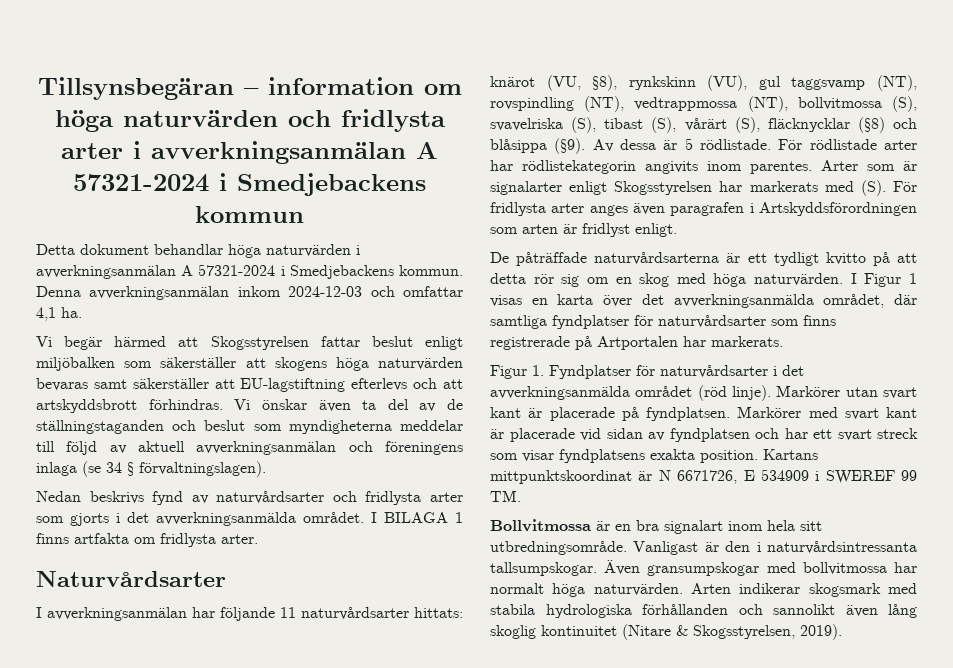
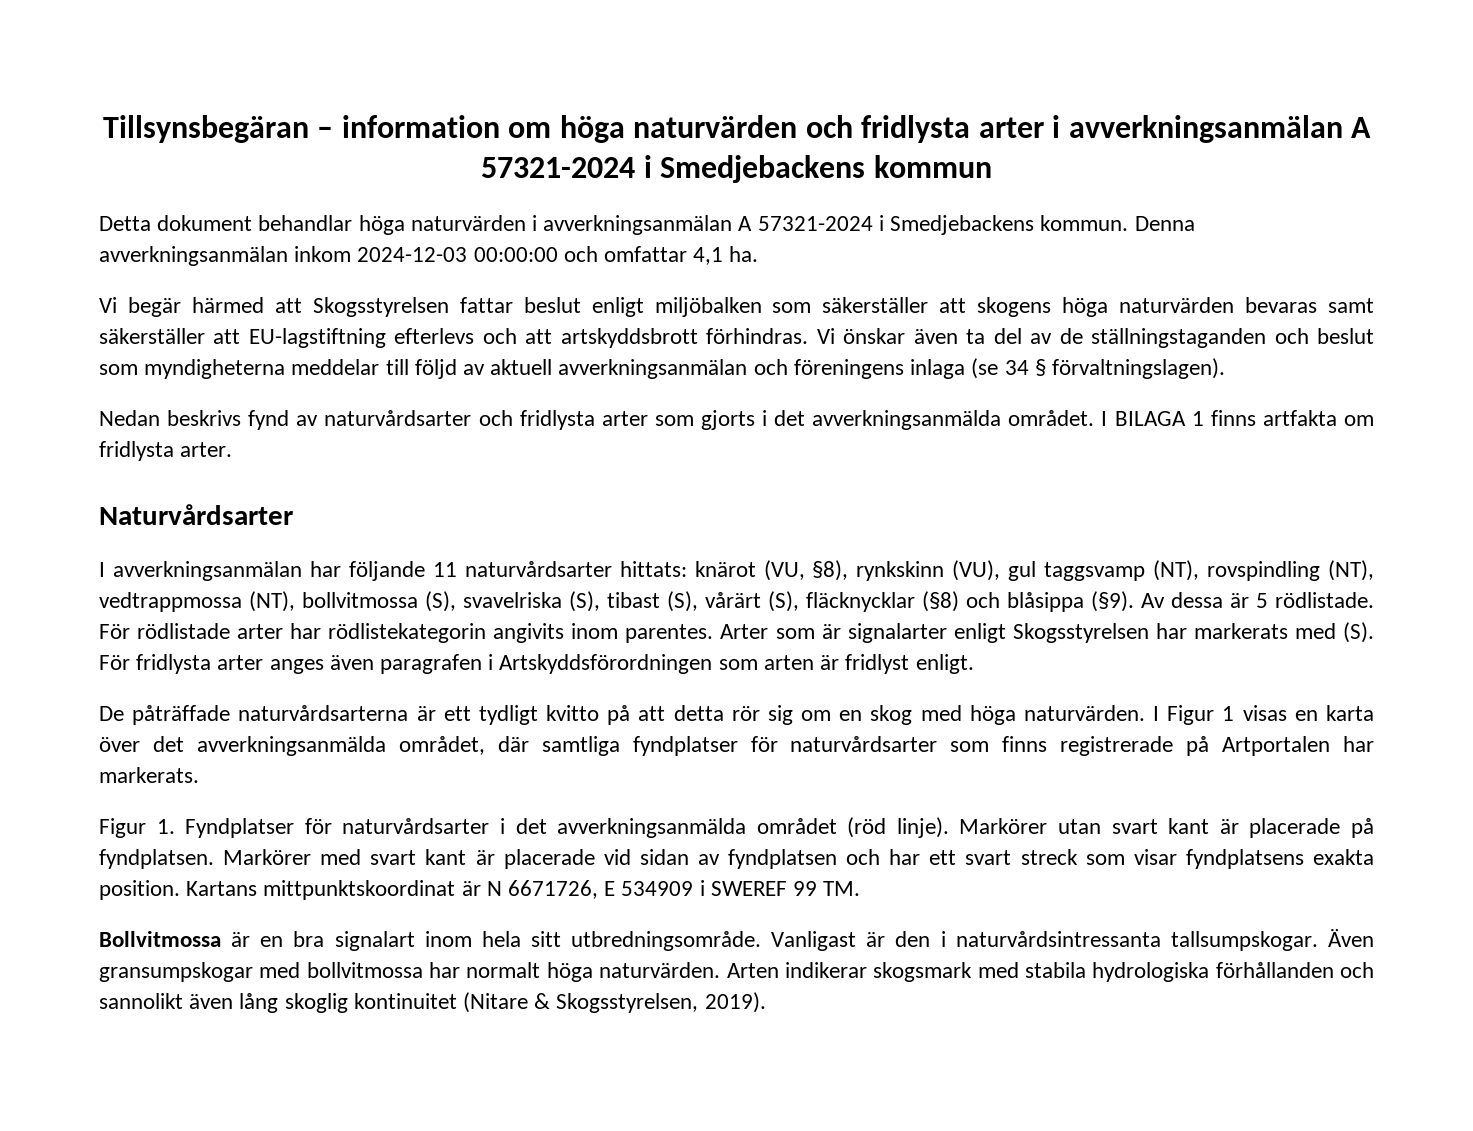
(363, 291) none -> [473,247,558,262] 00:00:00

